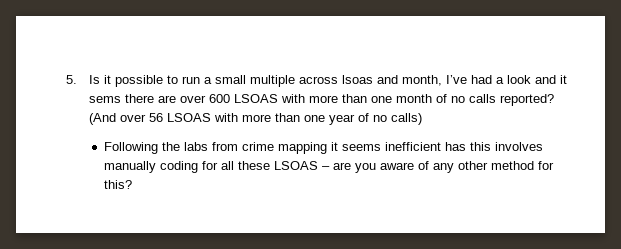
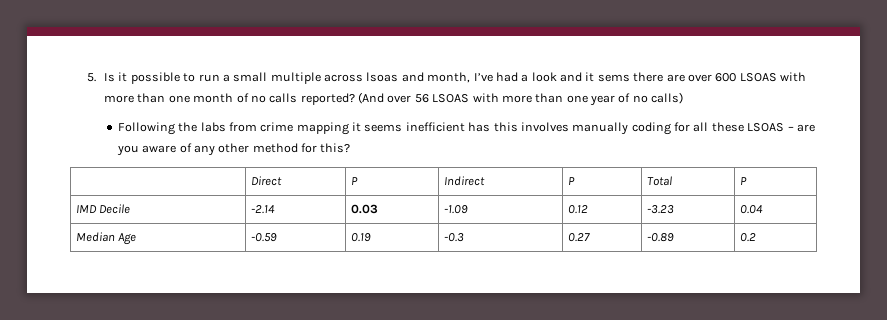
(132, 184) none -> [250,176,282,186] [350,177,358,185] [443,176,485,186] [567,177,575,185] [646,176,672,186] [739,177,747,185] [75,204,130,214] [250,205,275,214] [350,204,378,214] [443,205,468,214] [567,205,588,214] [646,205,674,214] [739,205,763,214] [75,232,136,245] [250,233,277,242] [350,233,371,242] [443,233,464,242] [567,233,590,242] [646,233,674,242] [739,233,756,242] // | Direct | P | Indirect | P | Total | P // IMD Decile | -2.14 | 0.03 | -1.09 | 0.12 | -3.23 | 0.04 // Median Age | -0.59 | 0.19 | -0.3 | 0.27 | -0.89 | 0.2

